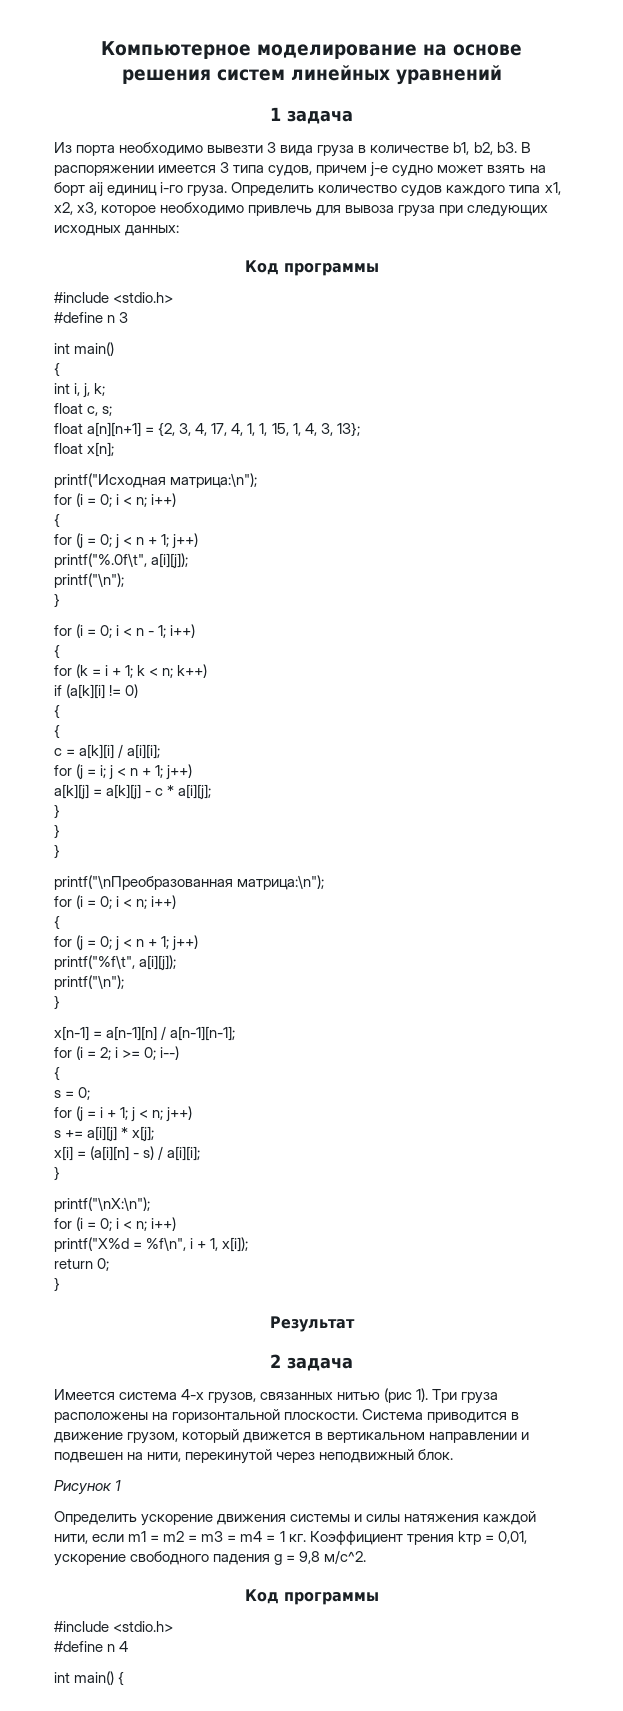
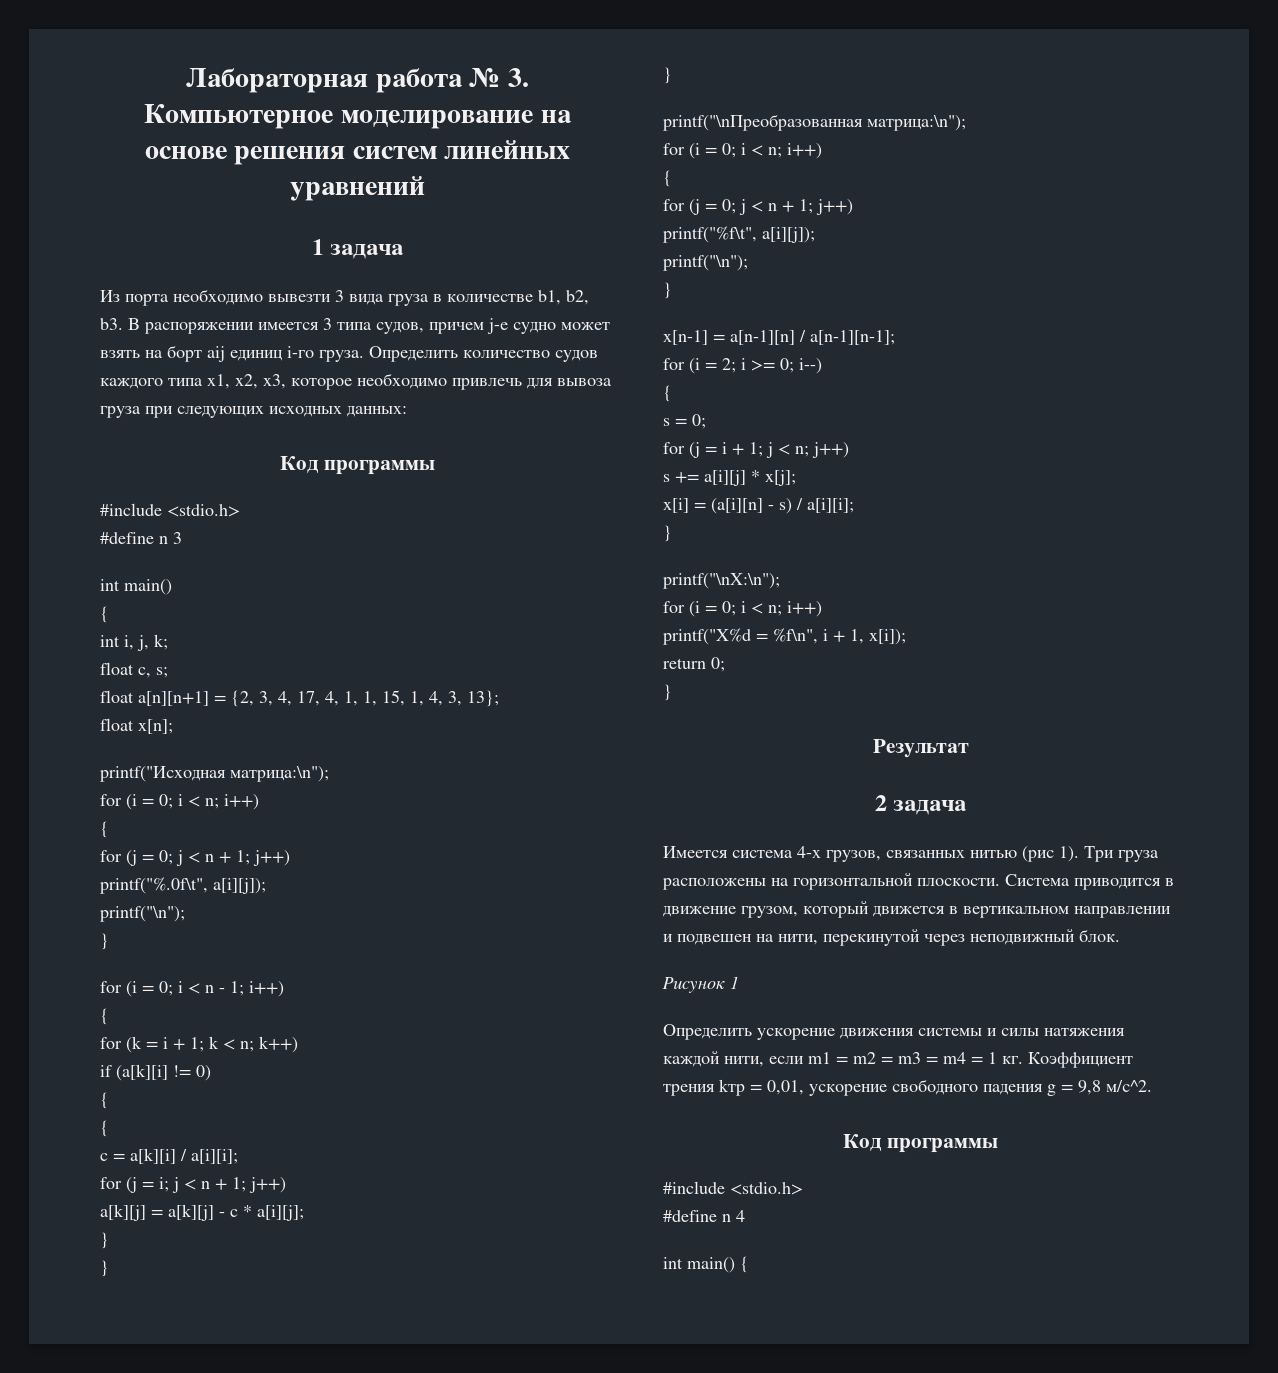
(101, 50) none -> [186,68,529,93] Лабораторная работа № 3.

